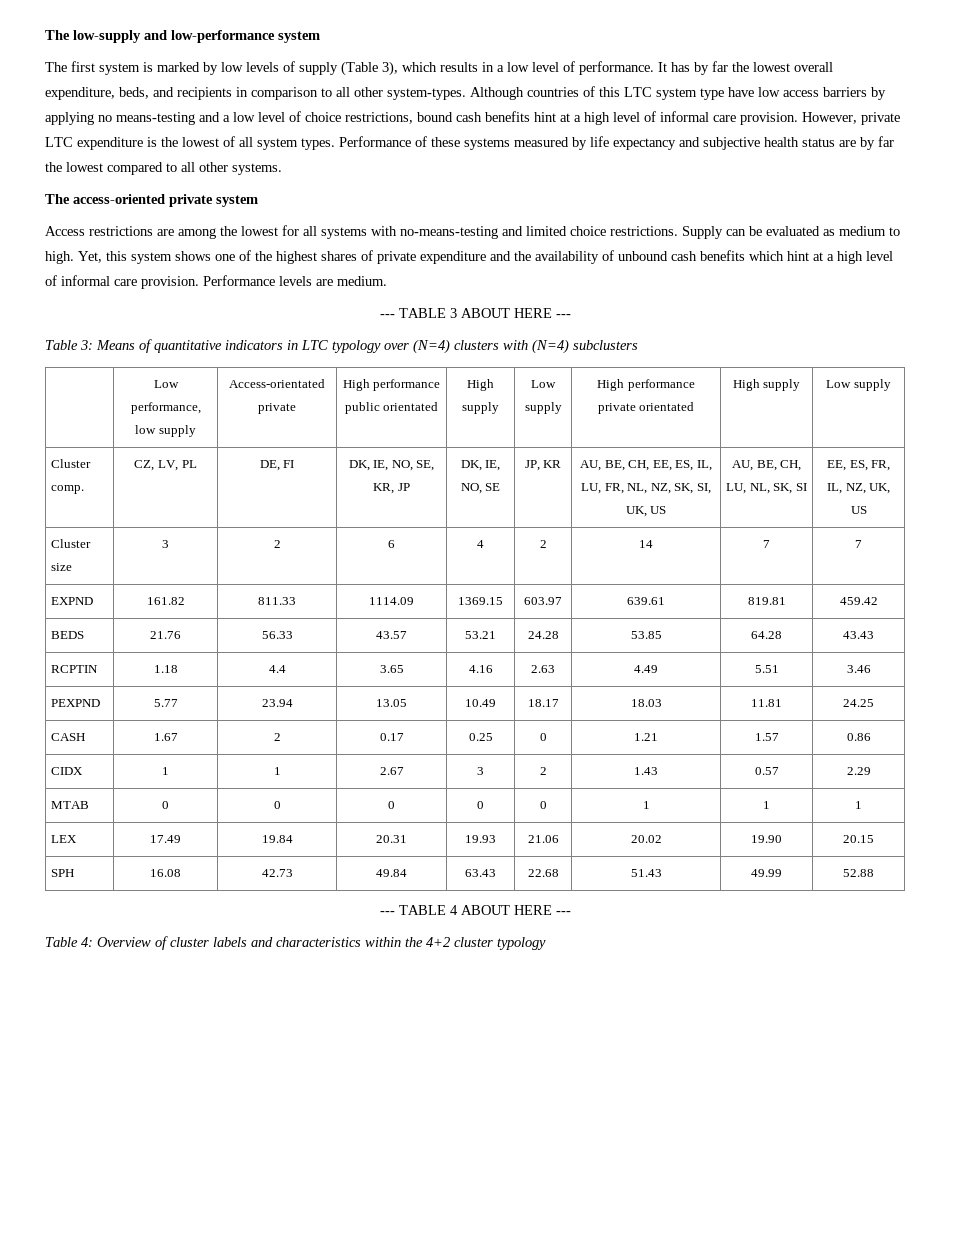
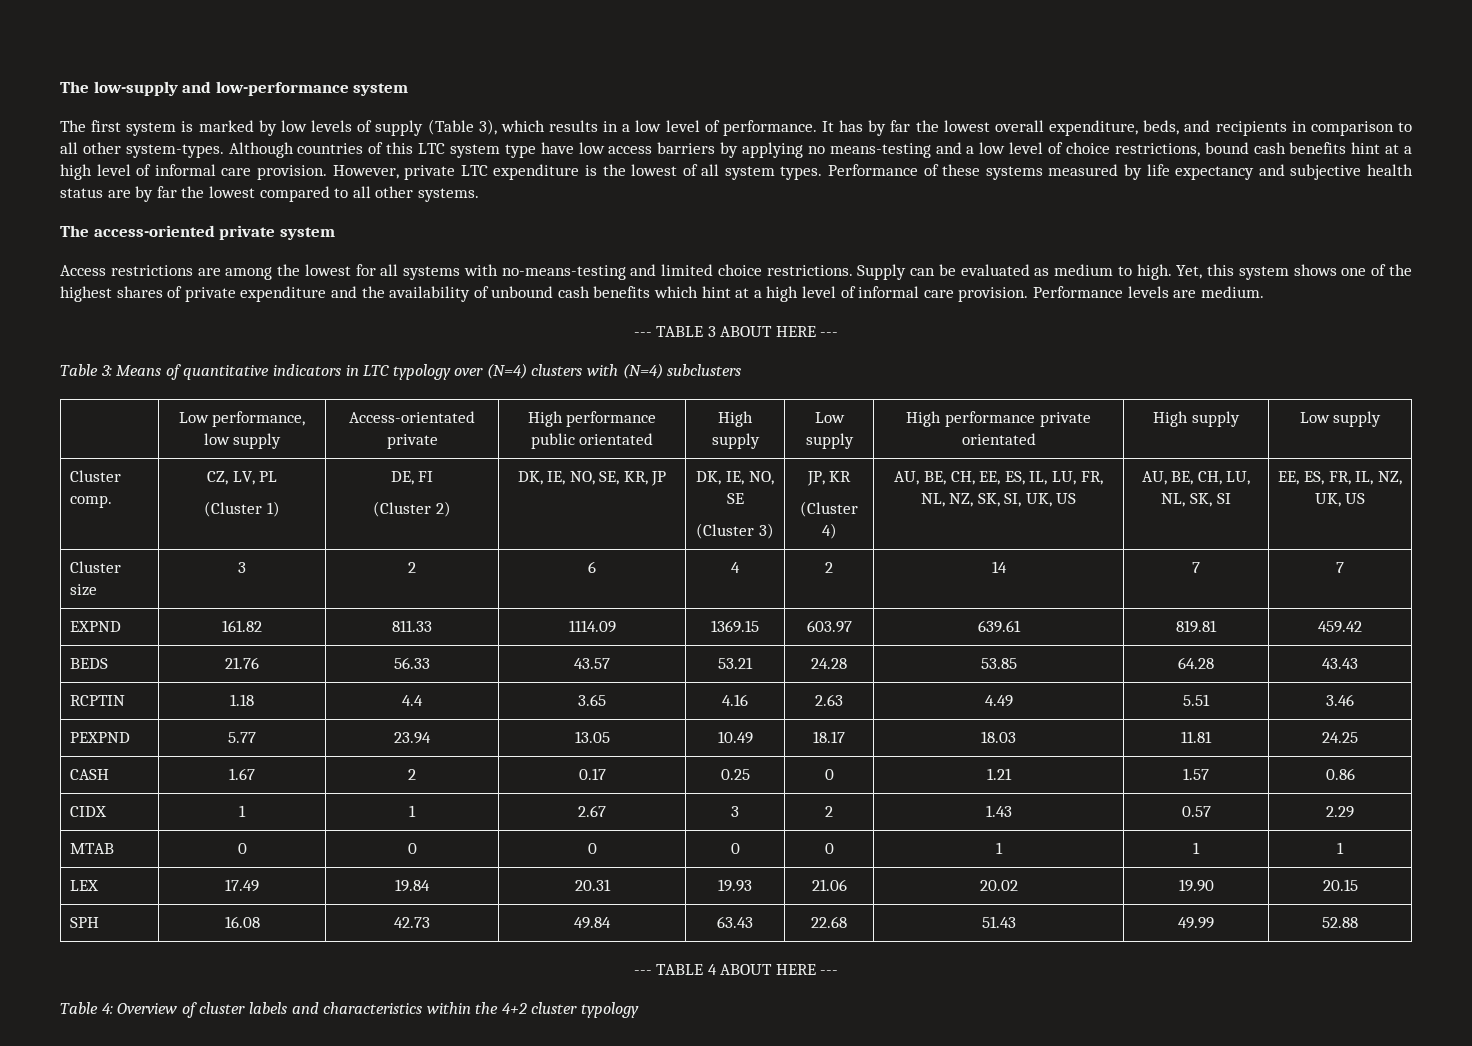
(197, 464) none -> [204,501,280,517] // (Cluster 1)
(295, 464) none -> [373,501,451,517] // (Cluster 2)
(501, 487) none -> [696,523,774,539] // (Cluster 3)
(562, 464) none -> [800,501,858,517] [821,523,837,539] // (Cluster 4)

